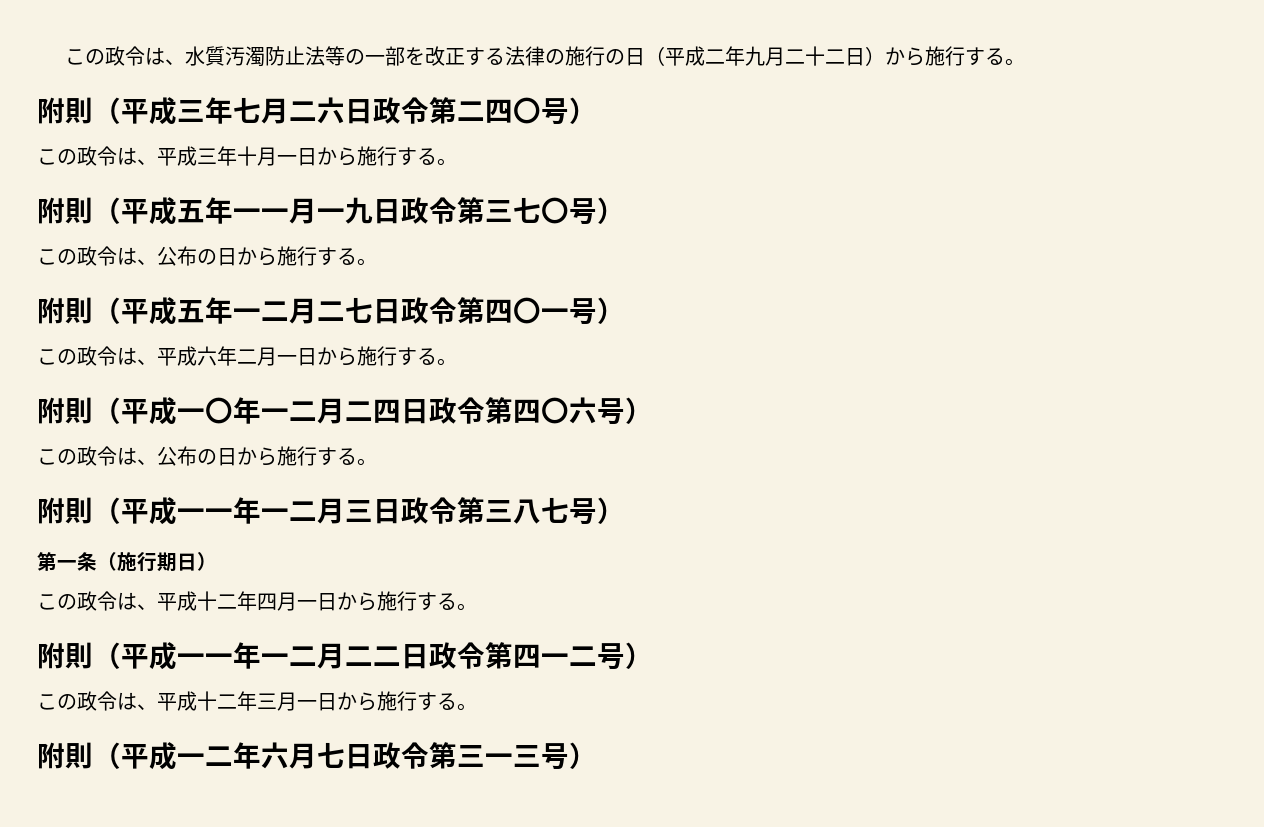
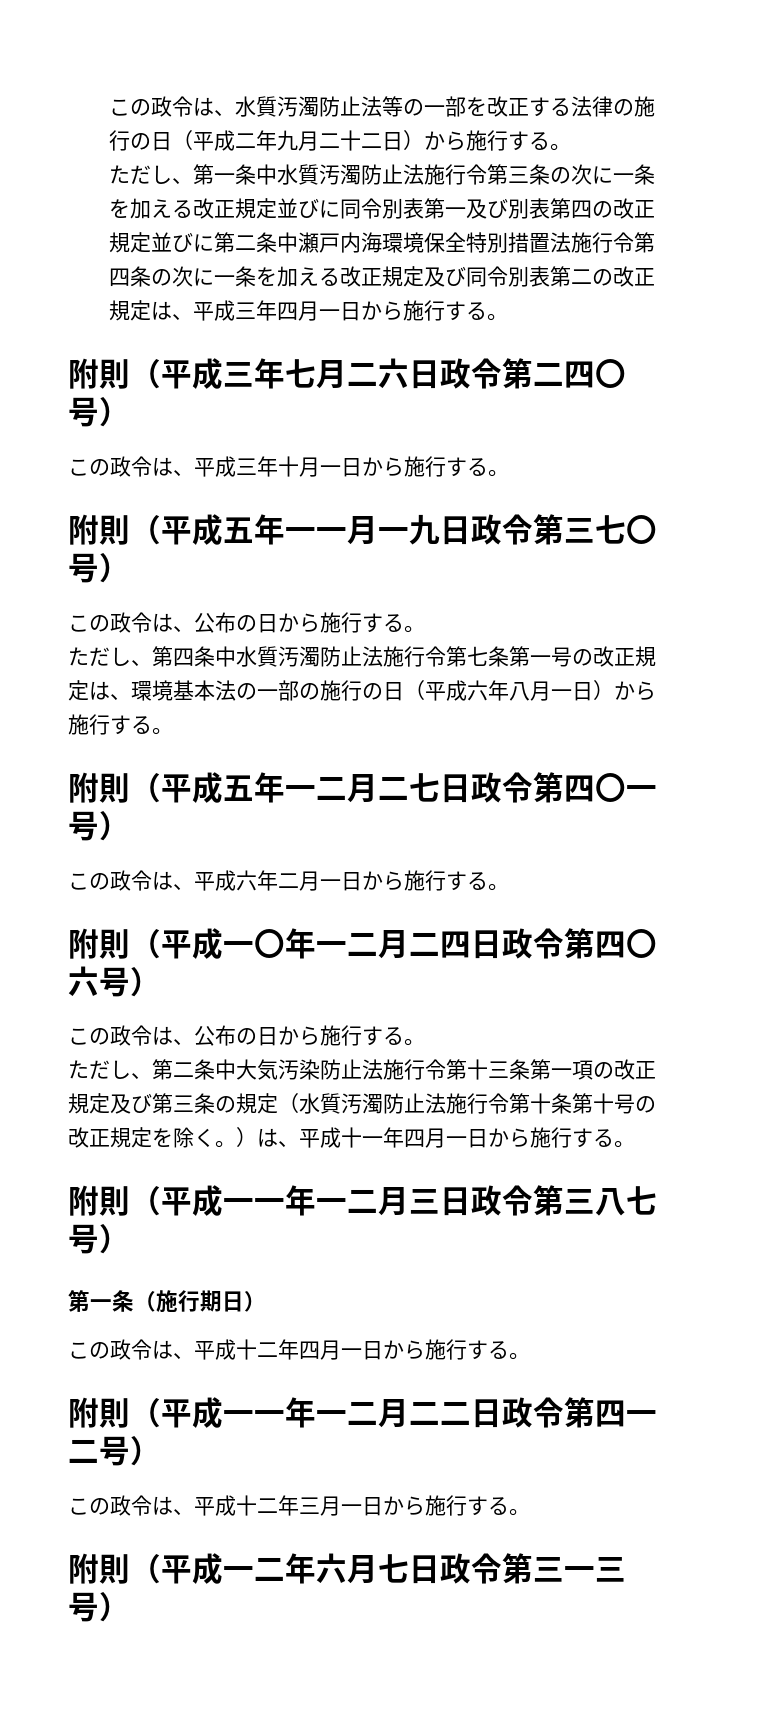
(1026, 62) none -> [108,164,655,185] [108,198,655,219] [108,232,655,253] [108,266,655,287] [108,300,508,321] // ただし、第一条中水質汚濁防止法施行令第三条の次に一条を加える改正規定並びに同令別表第一及び別表第四の改正規定並びに第二条中瀬戸内海環境保全特別措置法施行令第四条の次に一条を加える改正規定及び同令別表第二の改正規定は、平成三年四月一日から施行する。
(377, 262) none -> [68,646,656,667] [68,680,656,701] [68,714,173,735] // ただし、第四条中水質汚濁防止法施行令第七条第一号の改正規定は、環境基本法の一部の施行の日（平成六年八月一日）から施行する。
(377, 462) none -> [68,1059,656,1080] [68,1093,656,1114] [68,1127,635,1148] // ただし、第二条中大気汚染防止法施行令第十三条第一項の改正規定及び第三条の規定（水質汚濁防止法施行令第十条第十号の改正規定を除く。）は、平成十一年四月一日から施行する。

